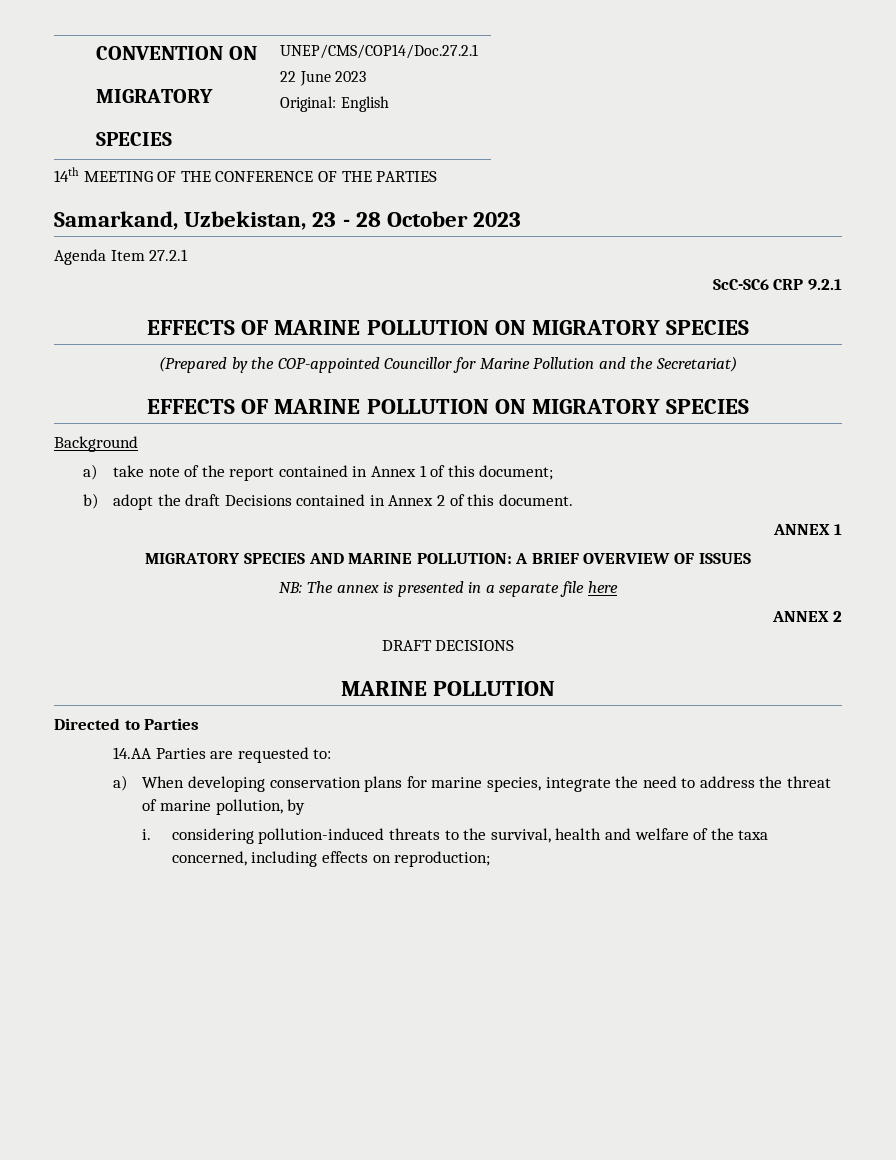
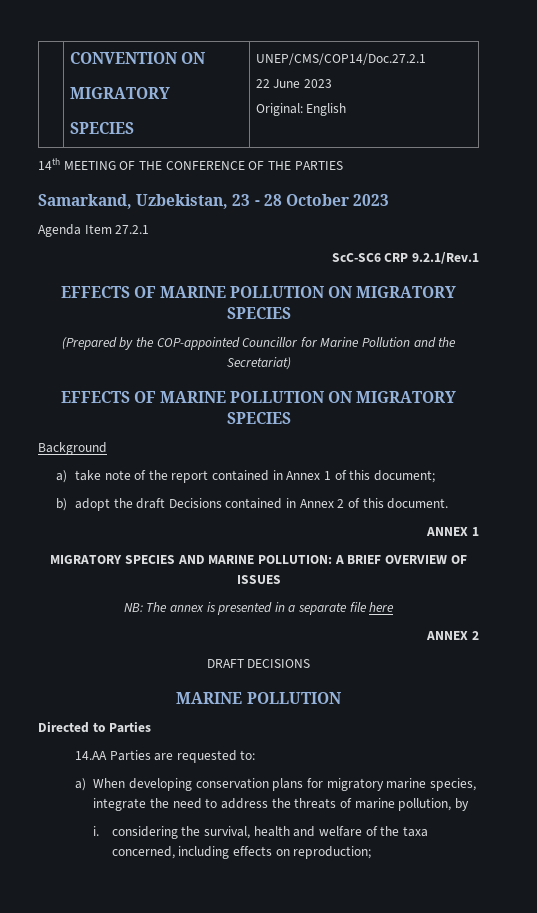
[808,279,842,290] 9.2.1 -> [412,252,479,264] 9.2.1/Rev.1
(427, 782) none -> [326,778,384,791] migratory
[787,776,832,788] threat -> [294,798,337,809] threats
[258,828,459,844] pollution-induced threats to -> (178, 832) none

